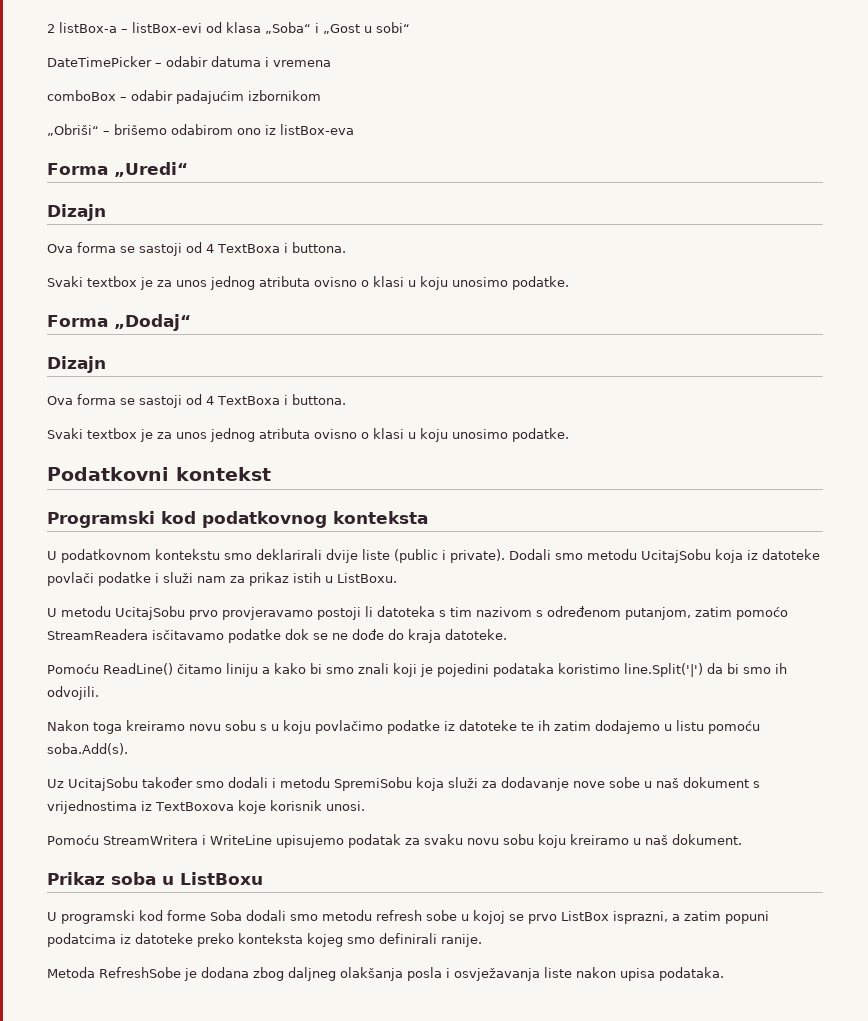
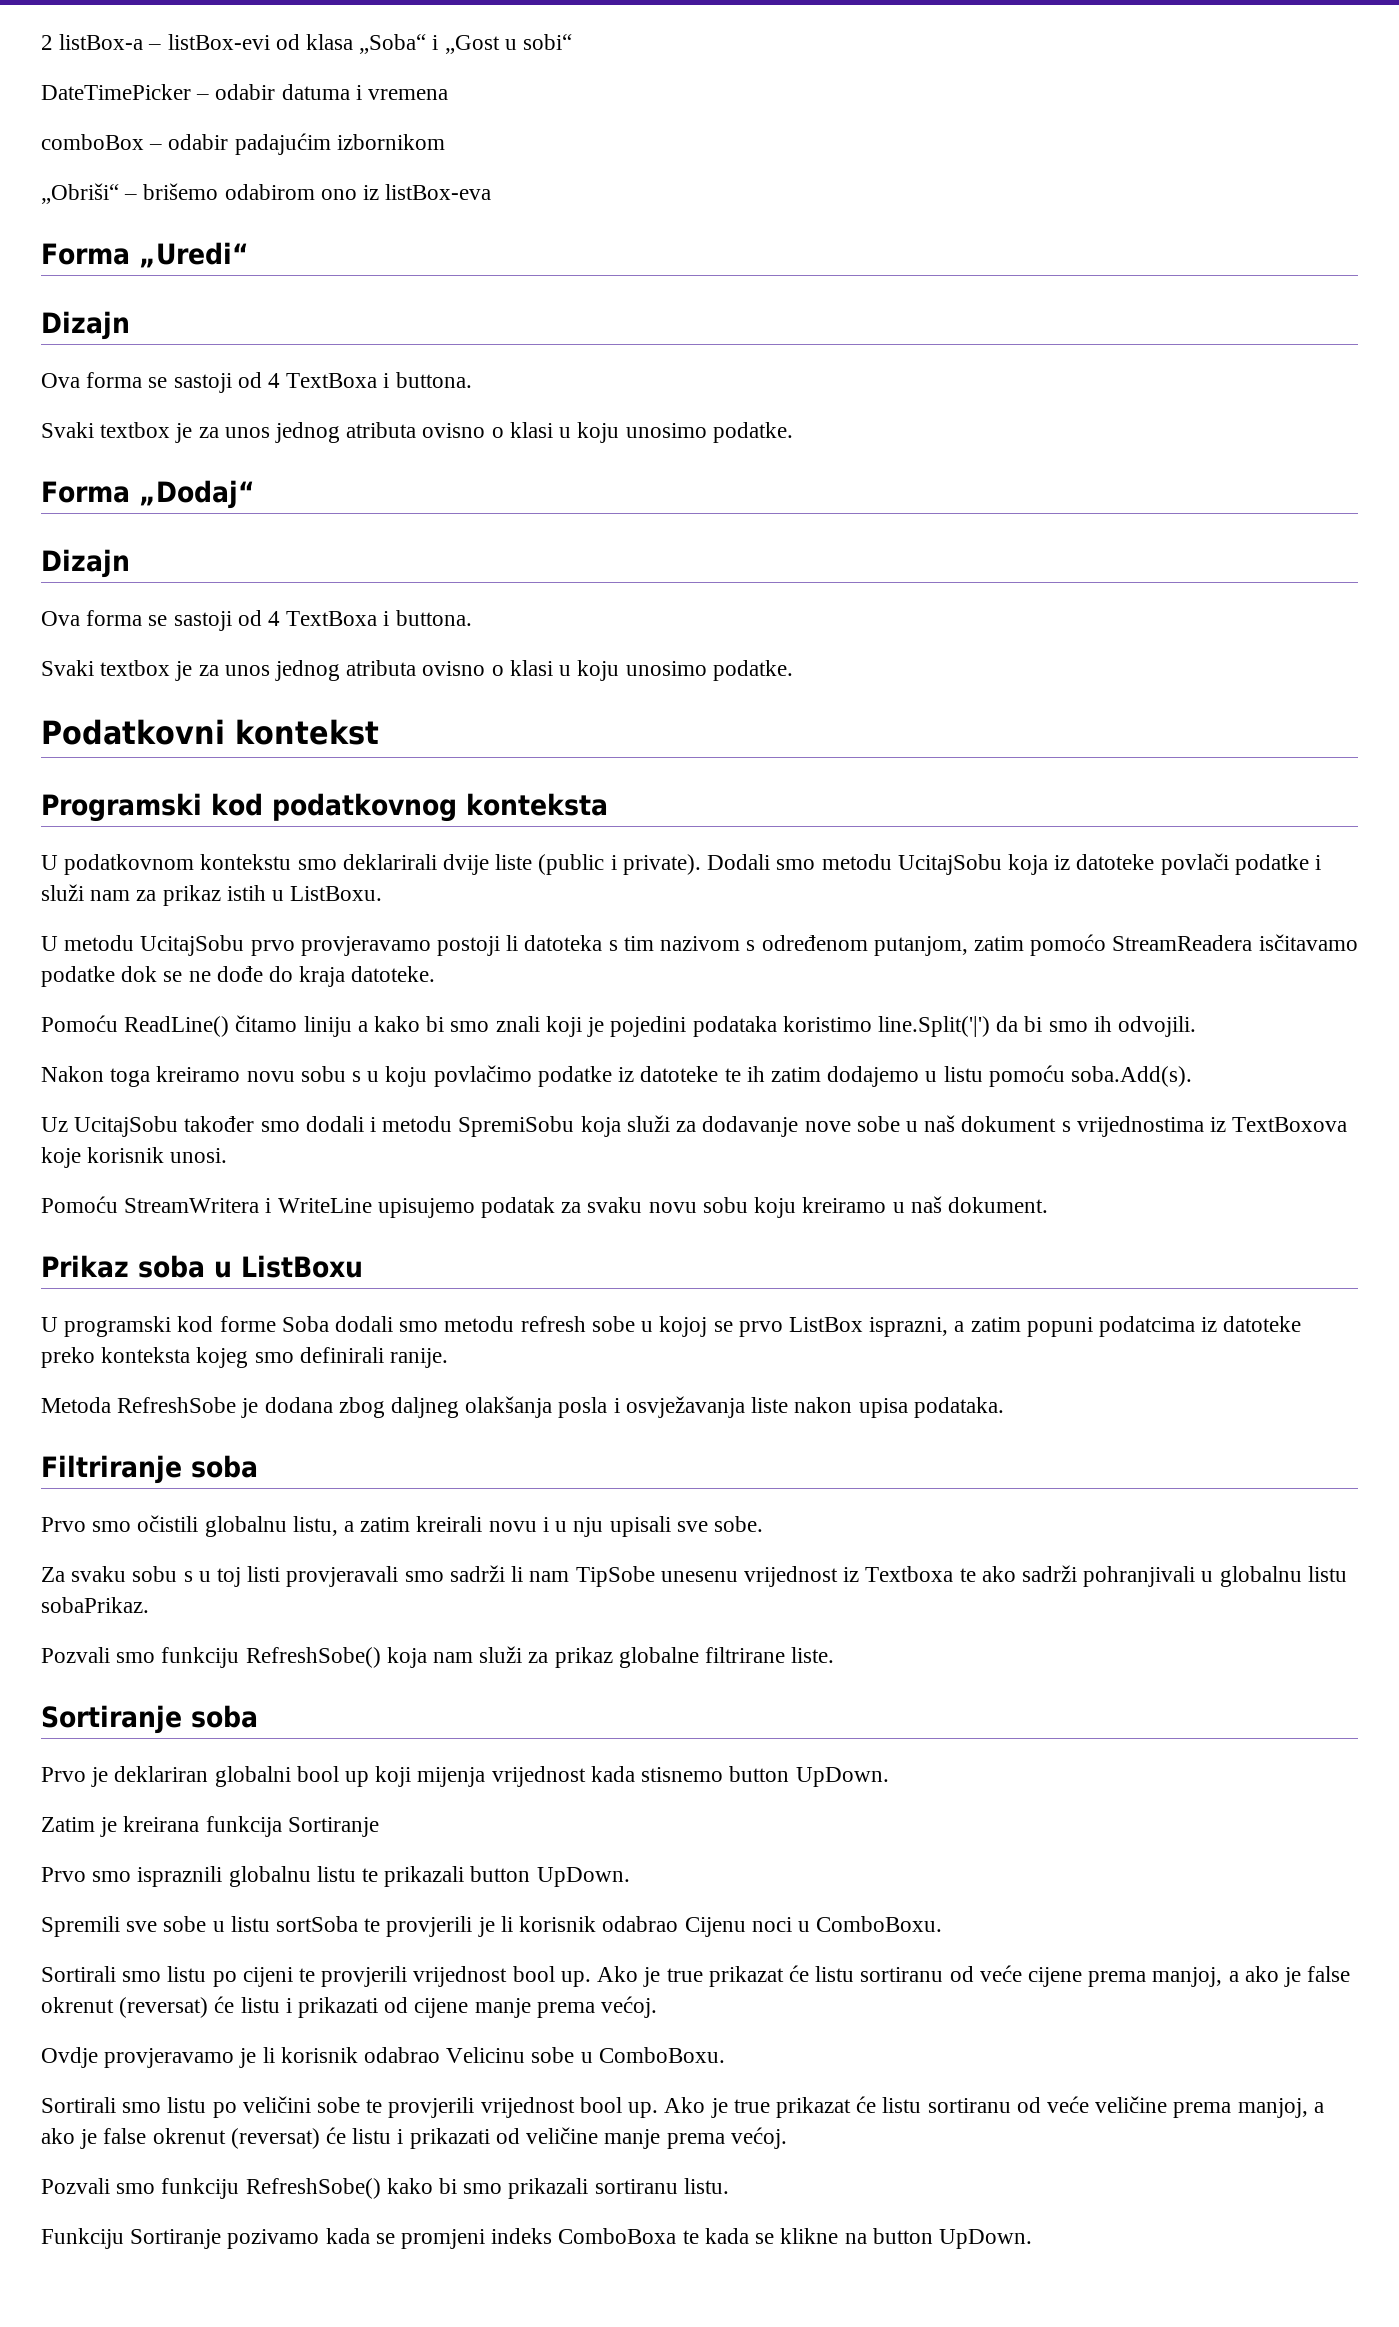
(724, 974) none -> [41,1455,258,1484] [41,1515,763,1537] [41,1565,1347,1587] [41,1597,149,1613] [41,1646,835,1668] [41,1705,258,1734] [41,1766,889,1787] [41,1816,379,1837] [41,1866,630,1887] [41,1916,943,1937] [41,1965,1351,1987] [41,1996,658,2018] [41,2047,725,2068] [41,2096,1324,2118] [41,2127,787,2149] [41,2178,729,2199] [41,2228,1032,2249] // Filtriranje soba // Prvo smo očistili globalnu listu, a zatim kreirali novu i u nju upisali sve sobe. // Za svaku sobu s u toj listi provjeravali smo sadrži li nam TipSobe unesenu vrijednost iz Textboxa te ako sadrži pohranjivali u globalnu listu sobaPrikaz. // Pozvali smo funkciju RefreshSobe() koja nam služi za prikaz globalne filtrirane liste. // Sortiranje soba // Prvo je deklariran globalni bool up koji mijenja vrijednost kada stisnemo button UpDown. // Zatim je kreirana funkcija Sortiranje // Prvo smo ispraznili globalnu listu te prikazali button UpDown. // Spremili sve sobe u listu sortSoba te provjerili je li korisnik odabrao Cijenu noci u ComboBoxu. // Sortirali smo listu po cijeni te provjerili vrijednost bool up. Ako je true prikazat će listu sortiranu od veće cijene prema manjoj, a ako je false okrenut (reversat) će listu i prikazati od cijene manje prema većoj. // Ovdje provjeravamo je li korisnik odabrao Velicinu sobe u ComboBoxu. // Sortirali smo listu po veličini sobe te provjerili vrijednost bool up. Ako je true prikazat će listu sortiranu od veće veličine prema manjoj, a ako je false okrenut (reversat) će listu i prikazati od veličine manje prema većoj. // Pozvali smo funkciju RefreshSobe() kako bi smo prikazali sortiranu listu. // Funkciju Sortiranje pozivamo kada se promjeni indeks ComboBoxa te kada se klikne na button UpDown.

